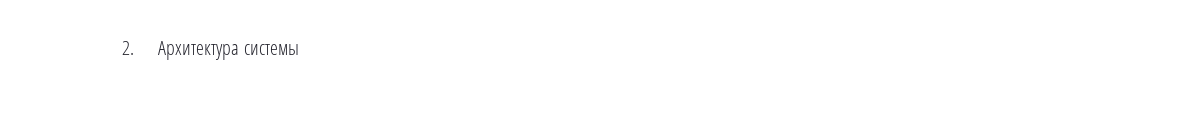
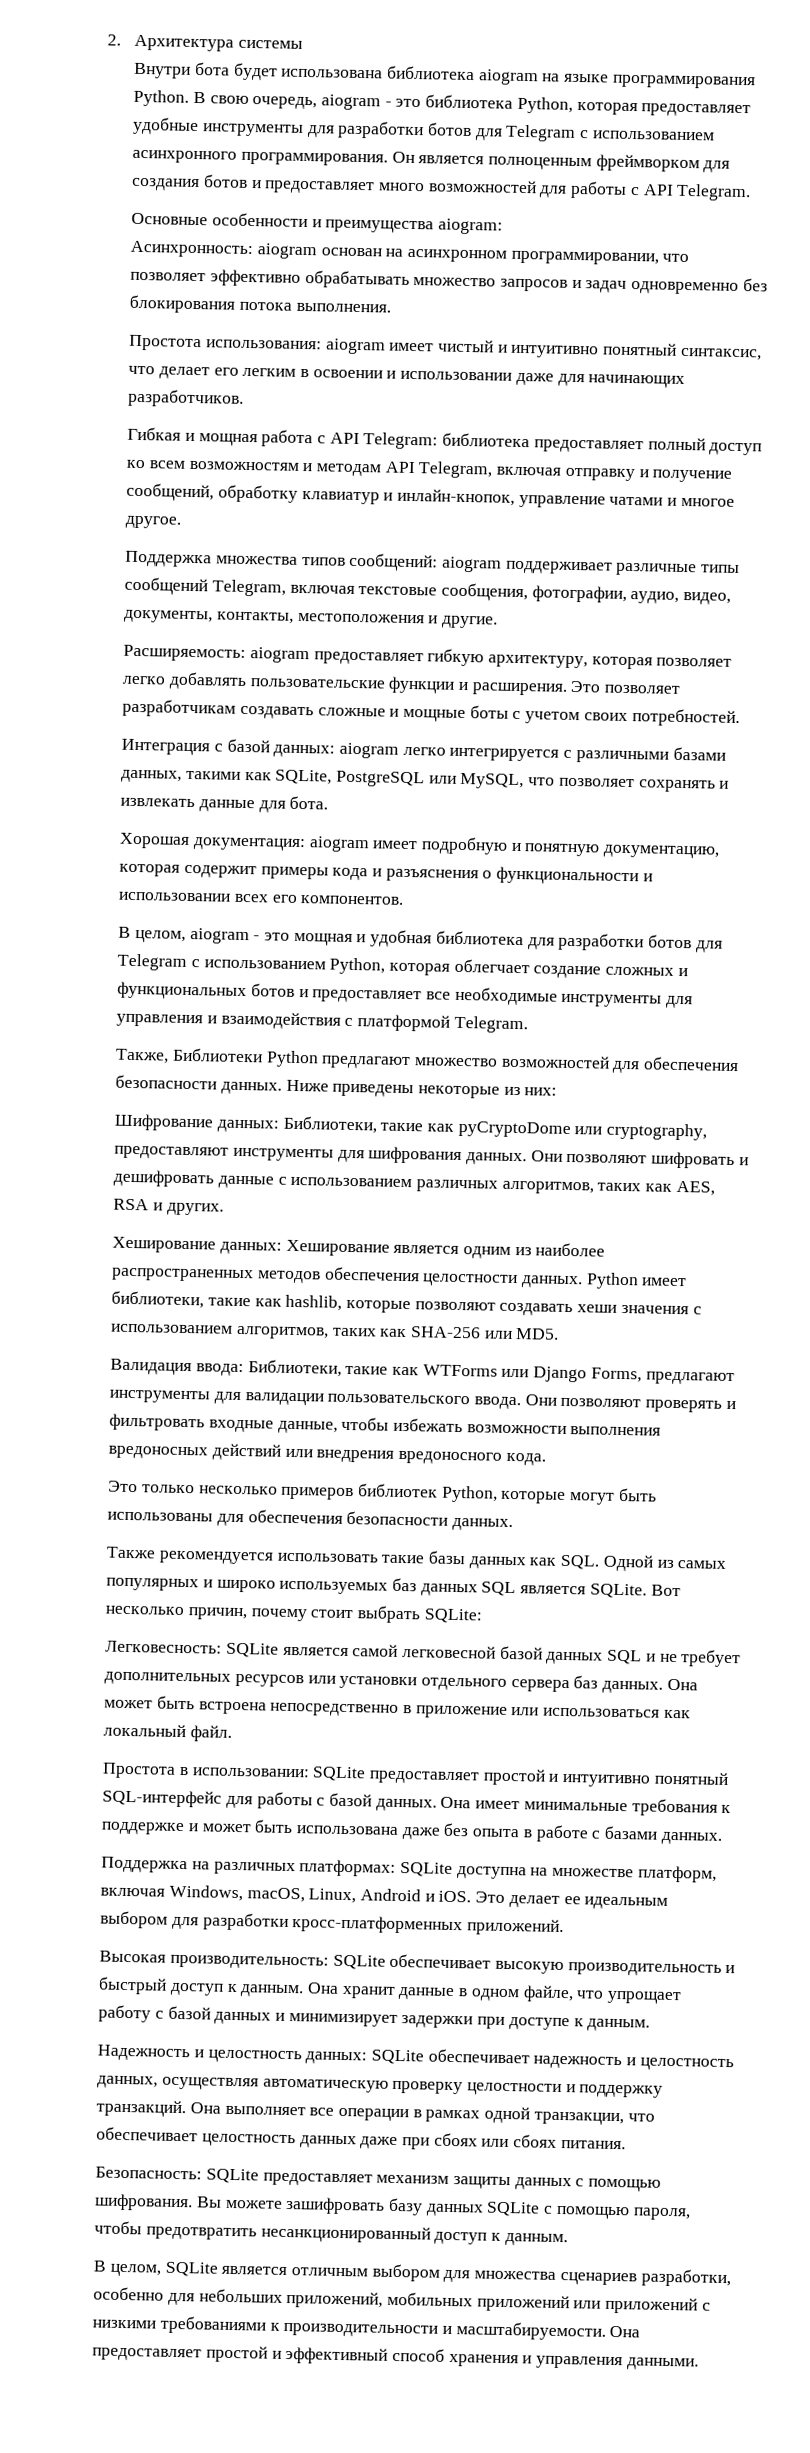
(300, 49) none -> [134,61,756,90] [133,89,752,118] [132,116,715,142] [132,149,731,173] [131,174,752,202] [131,212,503,235] [130,240,690,266] [130,269,768,295] [129,294,391,314] [129,334,762,361] [128,365,686,388] [127,388,245,408] [127,426,763,456] [126,459,733,483] [126,482,735,509] [125,515,182,529] [125,550,741,577] [124,576,732,605] [124,609,498,629] [123,644,733,670] [122,671,681,696] [122,698,740,728] [121,738,726,764] [121,769,730,793] [120,795,329,813] [119,832,721,859] [119,863,653,886] [118,891,405,905] [118,926,723,953] [117,953,688,979] [117,981,694,1009] [116,1011,528,1034] [115,1047,740,1074] [115,1074,558,1099] [114,1113,708,1141] [114,1145,749,1170] [113,1169,715,1196] [113,1198,224,1216] [112,1236,606,1259] [111,1266,688,1290] [111,1290,702,1317] [111,1323,560,1340] [110,1358,735,1386] [109,1389,736,1413] [109,1413,662,1436] [108,1443,546,1466] [108,1480,657,1505] [107,1509,513,1532] [106,1546,727,1572] [106,1577,681,1599] [105,1605,482,1624] [105,1640,742,1668] [104,1671,698,1694] [104,1695,691,1719] [103,1723,232,1742] [102,1762,729,1788] [102,1789,732,1817] [101,1819,722,1845] [101,1856,717,1883] [100,1884,669,1910] [100,1910,564,1937] [99,1950,736,1977] [98,1976,683,2005] [98,2004,651,2032] [97,2044,734,2072] [97,2075,664,2098] [96,2099,655,2126] [96,2126,626,2150] [95,2166,662,2192] [94,2193,691,2221] [94,2220,568,2247] [93,2260,731,2288] [93,2286,711,2315] [92,2315,641,2341] [92,2345,699,2371] // Внутри бота будет использована библиотека aiogram на языке программирования Python. В свою очередь, aiogram - это библиотека Python, которая предоставляет удобные инструменты для разработки ботов для Telegram с использованием асинхронного программирования. Он является полноценным фреймворком для создания ботов и предоставляет много возможностей для работы с API Telegram. // Основные особенности и преимущества aiogram: // Асинхронность: aiogram основан на асинхронном программировании, что позволяет эффективно обрабатывать множество запросов и задач одновременно без блокирования потока выполнения. // Простота использования: aiogram имеет чистый и интуитивно понятный синтаксис, что делает его легким в освоении и использовании даже для начинающих разработчиков. // Гибкая и мощная работа с API Telegram: библиотека предоставляет полный доступ ко всем возможностям и методам API Telegram, включая отправку и получение сообщений, обработку клавиатур и инлайн-кнопок, управление чатами и многое другое. // Поддержка множества типов сообщений: aiogram поддерживает различные типы сообщений Telegram, включая текстовые сообщения, фотографии, аудио, видео, документы, контакты, местоположения и другие. // Расширяемость: aiogram предоставляет гибкую архитектуру, которая позволяет легко добавлять пользовательские функции и расширения. Это позволяет разработчикам создавать сложные и мощные боты с учетом своих потребностей. // Интеграция с базой данных: aiogram легко интегрируется с различными базами данных, такими как SQLite, PostgreSQL или MySQL, что позволяет сохранять и извлекать данные для бота. // Хорошая документация: aiogram имеет подробную и понятную документацию, которая содержит примеры кода и разъяснения о функциональности и использовании всех его компонентов. // В целом, aiogram - это мощная и удобная библиотека для разработки ботов для Telegram с использованием Python, которая облегчает создание сложных и функциональных ботов и предоставляет все необходимые инструменты для управления и взаимодействия с платформой Telegram. // Также, Библиотеки Python предлагают множество возможностей для обеспечения безопасности данных. Ниже приведены некоторые из них: // Шифрование данных: Библиотеки, такие как pyCryptoDome или cryptography, предоставляют инструменты для шифрования данных. Они позволяют шифровать и дешифровать данные с использованием различных алгоритмов, таких как AES, RSA и других. // Хеширование данных: Хеширование является одним из наиболее распространенных методов обеспечения целостности данных. Python имеет библиотеки, такие как hashlib, которые позволяют создавать хеши значения с использованием алгоритмов, таких как SHA-256 или MD5. // Валидация ввода: Библиотеки, такие как WTForms или Django Forms, предлагают инструменты для валидации пользовательского ввода. Они позволяют проверять и фильтровать входные данные, чтобы избежать возможности выполнения вредоносных действий или внедрения вредоносного кода. // Это только несколько примеров библиотек Python, которые могут быть использованы для обеспечения безопасности данных. // Также рекомендуется использовать такие базы данных как SQL. Одной из самых популярных и широко используемых баз данных SQL является SQLite. Вот несколько причин, почему стоит выбрать SQLite: // Легковесность: SQLite является самой легковесной базой данных SQL и не требует дополнительных ресурсов или установки отдельного сервера баз данных. Она может быть встроена непосредственно в приложение или использоваться как локальный файл. // Простота в использовании: SQLite предоставляет простой и интуитивно понятный SQL-интерфейс для работы с базой данных. Она имеет минимальные требования к поддержке и может быть использована даже без опыта в работе с базами данных. // Поддержка на различных платформах: SQLite доступна на множестве платформ, включая Windows, macOS, Linux, Android и iOS. Это делает ее идеальным выбором для разработки кросс-платформенных приложений. // Высокая производительность: SQLite обеспечивает высокую производительность и быстрый доступ к данным. Она хранит данные в одном файле, что упрощает работу с базой данных и минимизирует задержки при доступе к данным. // Надежность и целостность данных: SQLite обеспечивает надежность и целостность данных, осуществляя автоматическую проверку целостности и поддержку транзакций. Она выполняет все операции в рамках одной транзакции, что обеспечивает целостность данных даже при сбоях или сбоях питания. // Безопасность: SQLite предоставляет механизм защиты данных с помощью шифрования. Вы можете зашифровать базу данных SQLite с помощью пароля, чтобы предотвратить несанкционированный доступ к данным. // В целом, SQLite является отличным выбором для множества сценариев разработки, особенно для небольших приложений, мобильных приложений или приложений с низкими требованиями к производительности и масштабируемости. Она предоставляет простой и эффективный способ хранения и управления данными.

